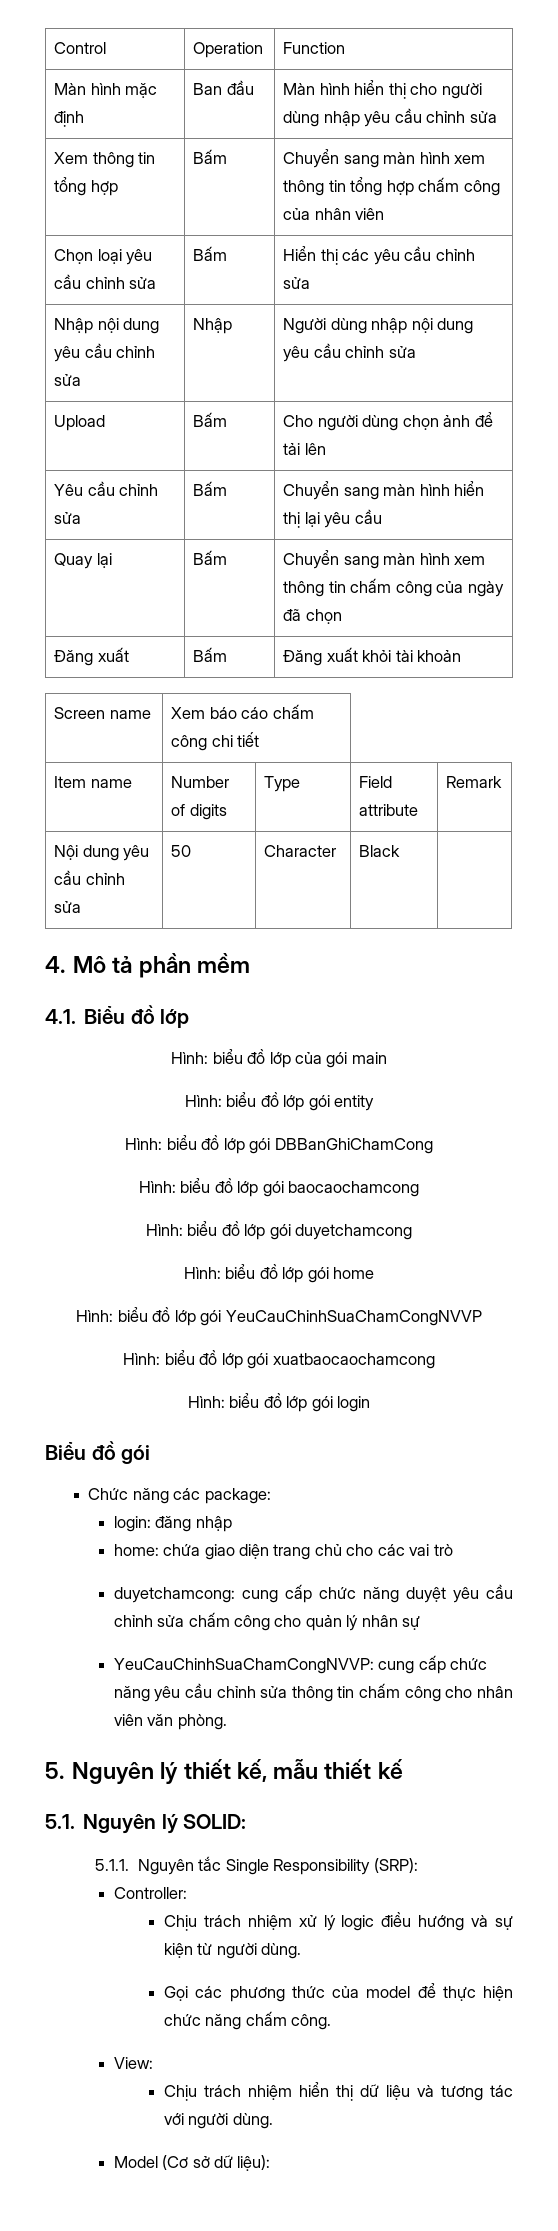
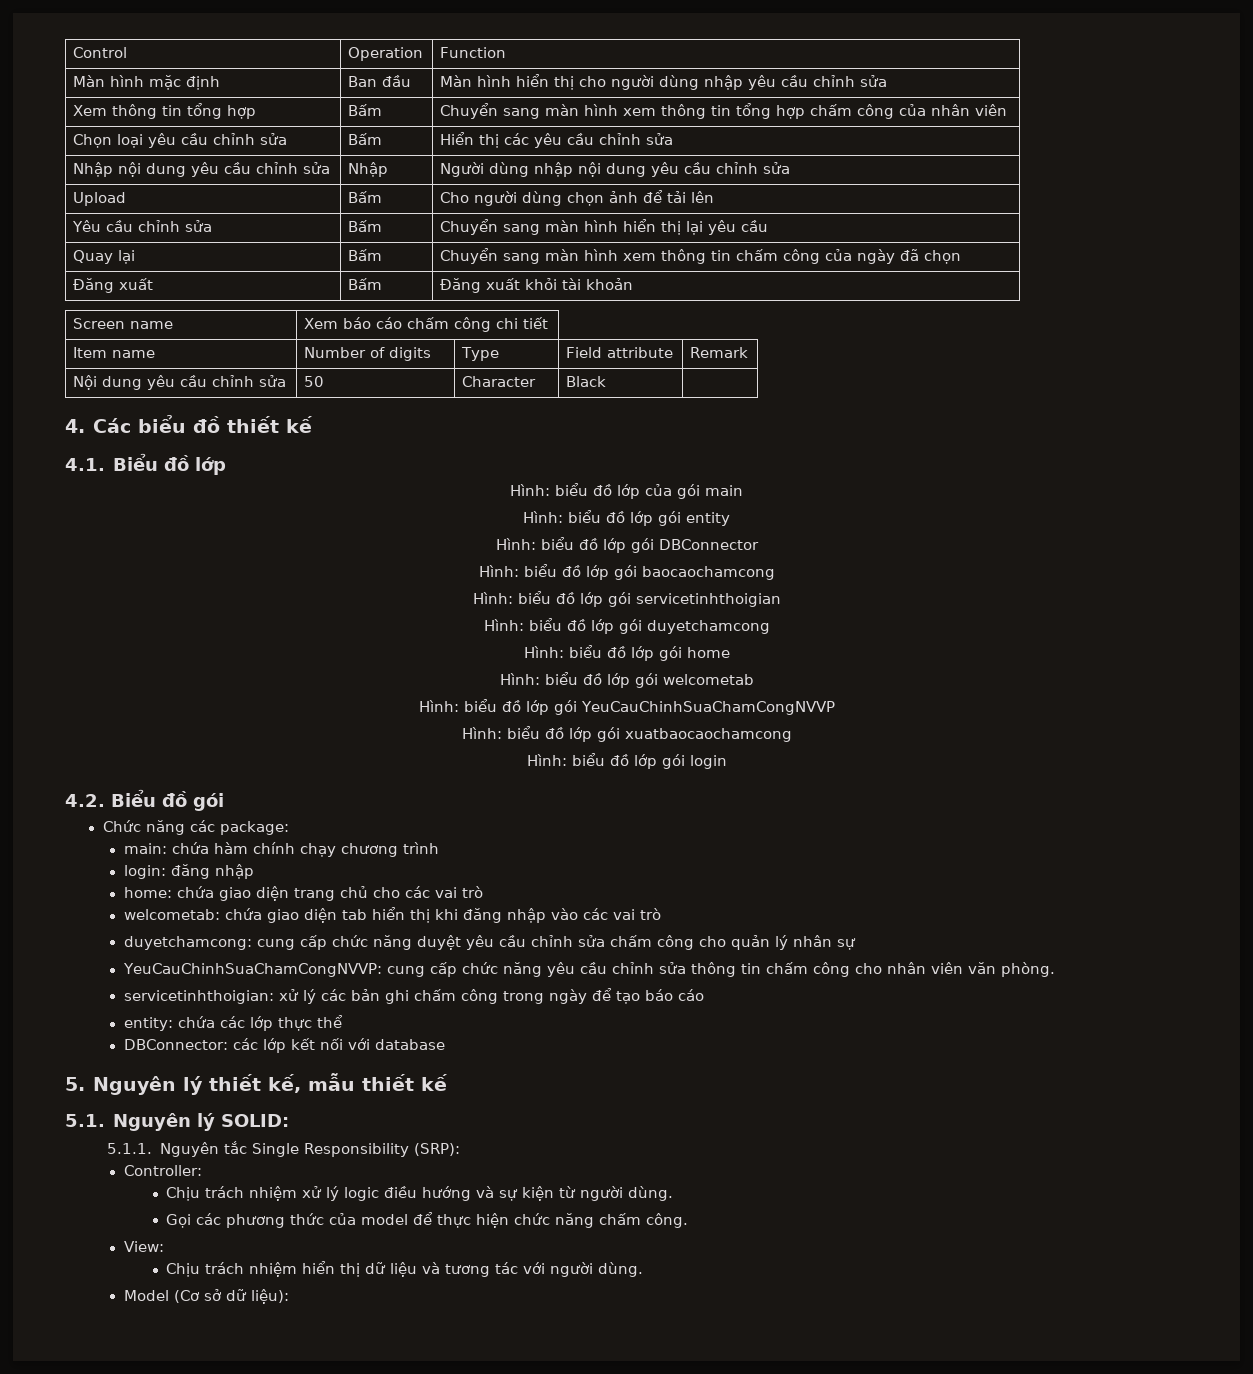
[73,953,250,978] Mô tả phần mềm -> [92,414,313,433] Các biểu đồ thiết kế
[274,1138,433,1154] DBBanGhiChamCong -> [658,539,759,550] DBConnector
(420, 1189) none -> [472,591,781,607] // Hình: biểu đồ lớp gói servicetinhthoigian
(375, 1273) none -> [499,672,754,688] // Hình: biểu đồ lớp gói welcometab
(371, 1404) none -> [65,794,105,807] 4.2.
(271, 1496) none -> [123,842,439,857] // main: chứa hàm chính chạy chương trình
(453, 1550) none -> [123,907,661,923] // welcometab: chứa giao diện tab hiển thị khi đăng nhập vào các vai trò
(227, 1722) none -> [123,988,704,1004] [123,1015,343,1031] [123,1038,445,1053] // servicetinhthoigian: xử lý các bản ghi chấm công trong ngày để tạo báo cáo // entity: chứa các lớp thực thể // DBConnector: các lớp kết nối với database

